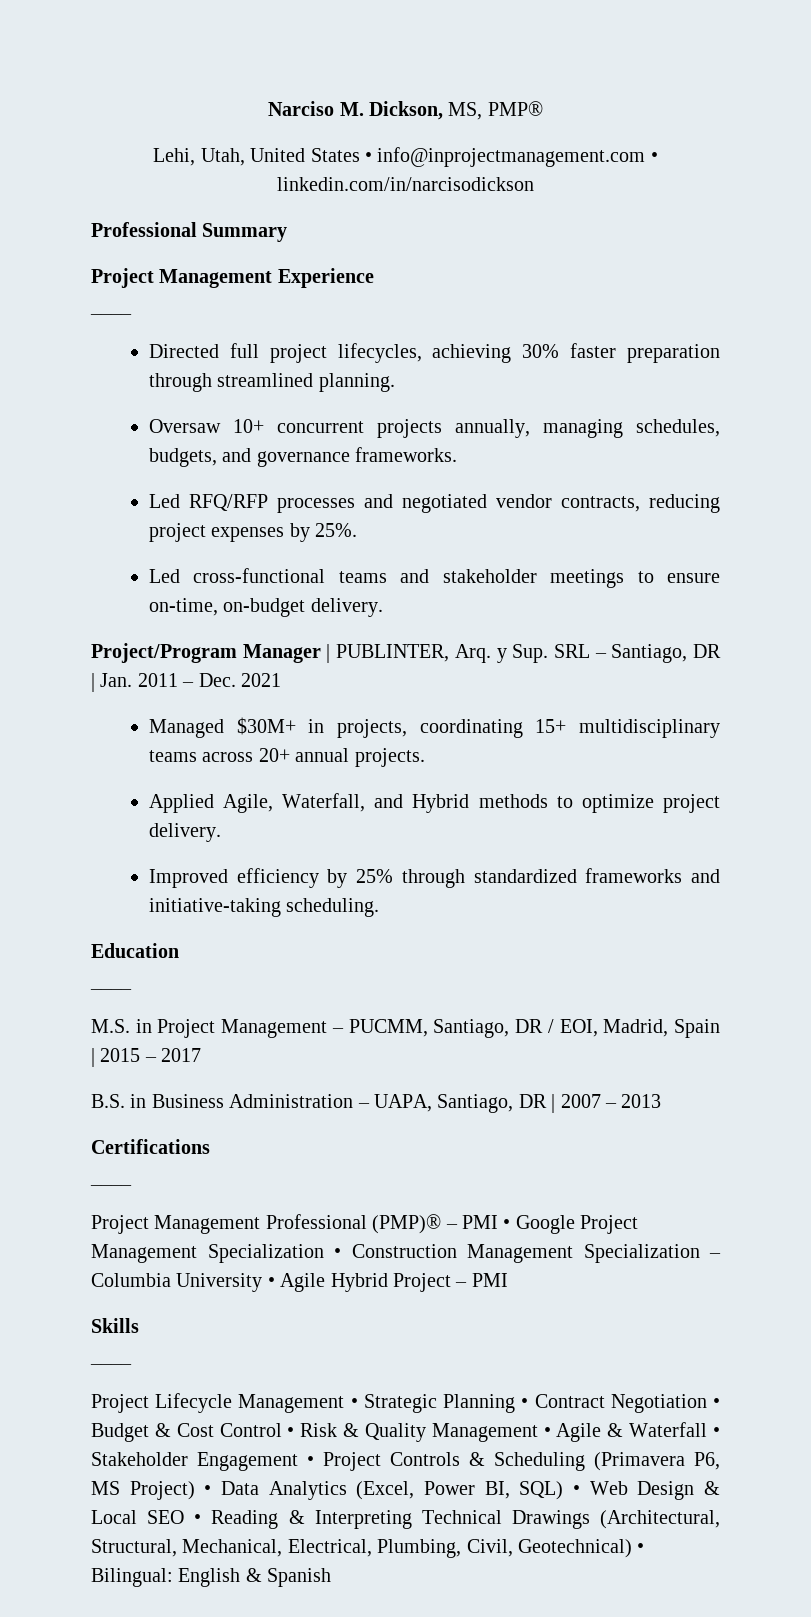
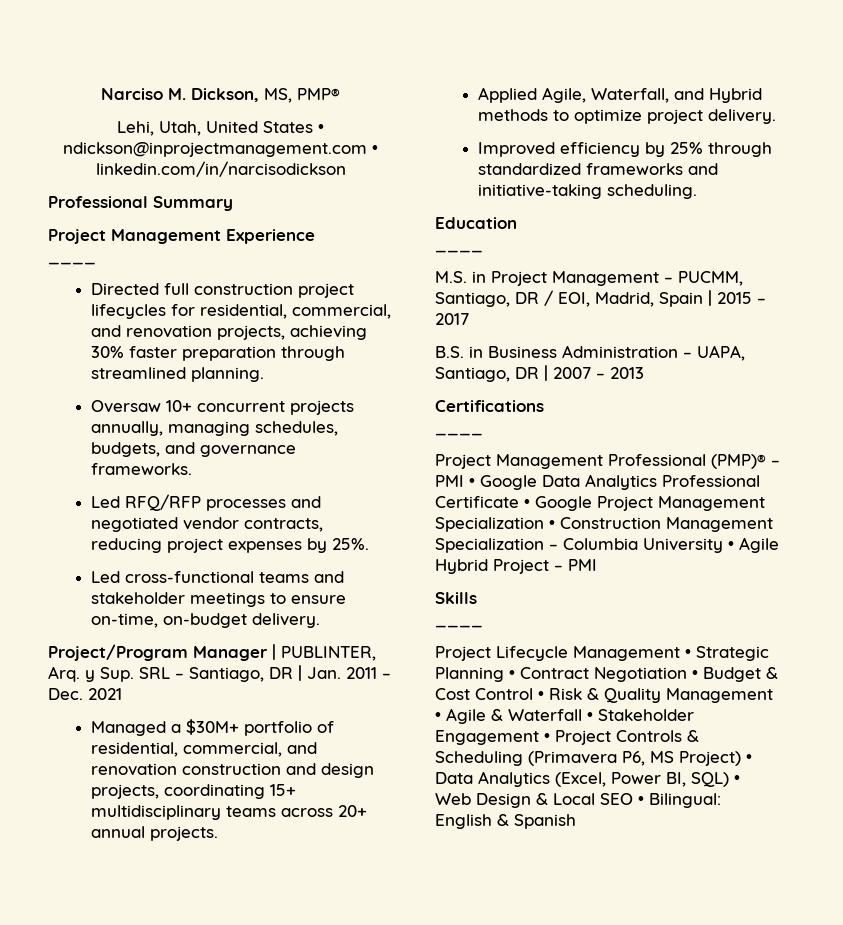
[377,147,646,167] info@inprojectmanagement.com -> [63,142,367,157] ndickson@inprojectmanagement.com
[269,343,422,363] project lifecycles, -> [193,283,354,298] [90,304,391,319] [90,325,285,340] construction project lifecycles for residential, commercial, and renovation projects,
[236,717,325,735] $30M+ in -> [170,719,334,736] [90,742,317,757] [90,763,374,778] a $30M+ portfolio of residential, commercial, and renovation construction and design
(575, 1224) none -> [542,474,760,490] [435,496,592,511] Data Analytics Professional Certificate • Google
[211,1510,720,1529] [91,1539,645,1558] Reading & Interpreting Technical Drawings (Architectural, Structural, Mechanical, Electrical, Plumbing, Civil, Geotechnical) • -> (644, 800) none

